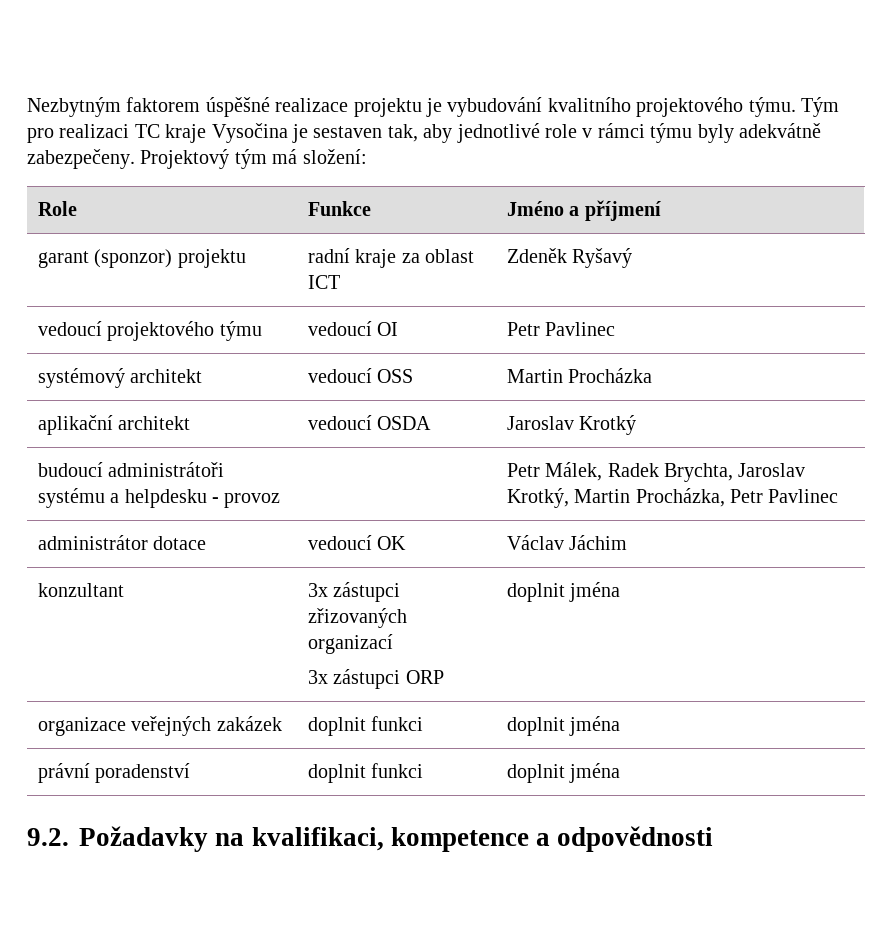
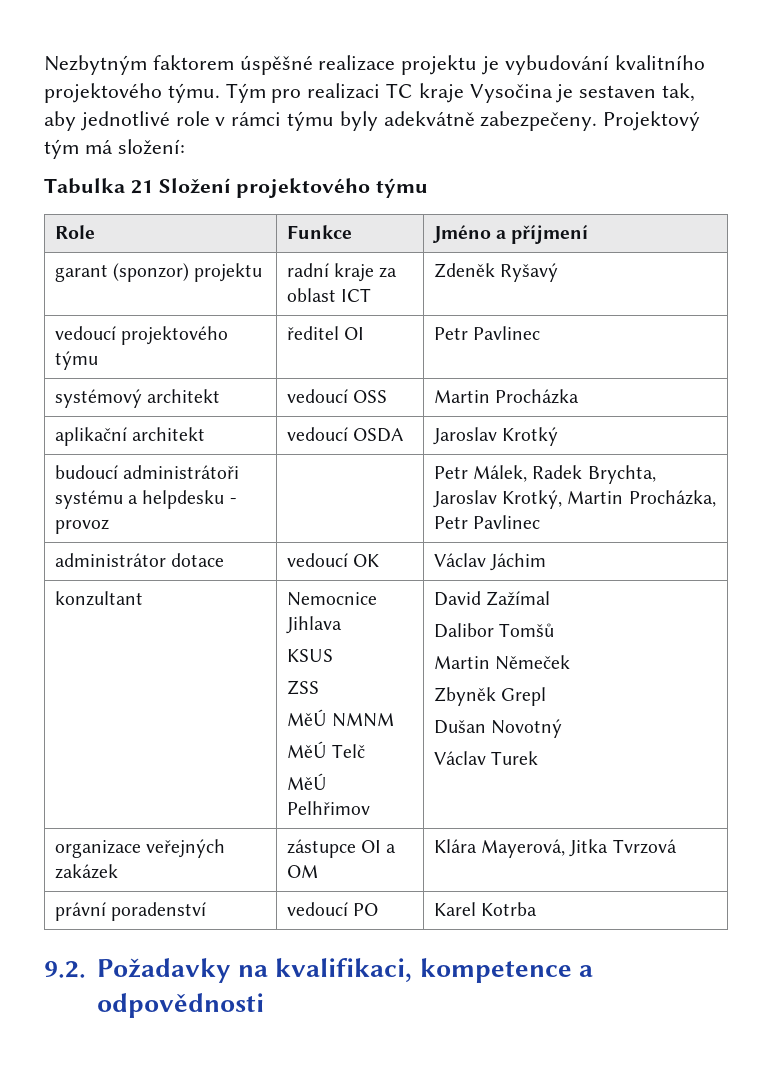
(367, 156) none -> [44,178,429,198] // Tabulka 21 Složení projektového týmu
[307,321,372,336] vedoucí -> [286,326,339,340] ředitel
[307,582,401,602] [307,608,407,628] [307,634,393,654] [307,669,444,689] [506,582,621,602] [37,716,282,736] [307,716,424,736] [506,716,621,736] [37,763,191,783] [307,763,424,783] [506,763,621,783] 3x zástupci zřizovaných organizací // 3x zástupci ORP | doplnit jména // organizace veřejných zakázek | doplnit funkci | doplnit jména // právní poradenství | doplnit funkci | doplnit jména -> [286,592,377,606] [285,616,342,634] [286,649,333,662] [286,680,319,695] [286,709,395,727] [286,741,366,758] [286,773,327,790] [286,801,370,815] [433,591,551,606] [433,623,555,638] [433,655,571,670] [433,687,547,706] [433,719,563,738] [433,751,539,765] [54,839,226,858] [54,864,118,879] [286,839,397,858] [286,865,318,878] [433,839,677,858] [54,902,207,921] [286,902,379,916] [433,902,538,916] Nemocnice Jihlava // KSUS // ZSS // MěÚ NMNM // MěÚ Telč // MěÚ Pelhřimov | David Zažímal // Dalibor Tomšů // Martin Němeček // Zbyněk Grepl // Dušan Novotný // Václav Turek // organizace veřejných zakázek | zástupce OI a OM | Klára Mayerová, Jitka Tvrzová // právní poradenství | vedoucí PO | Karel Kotrba

